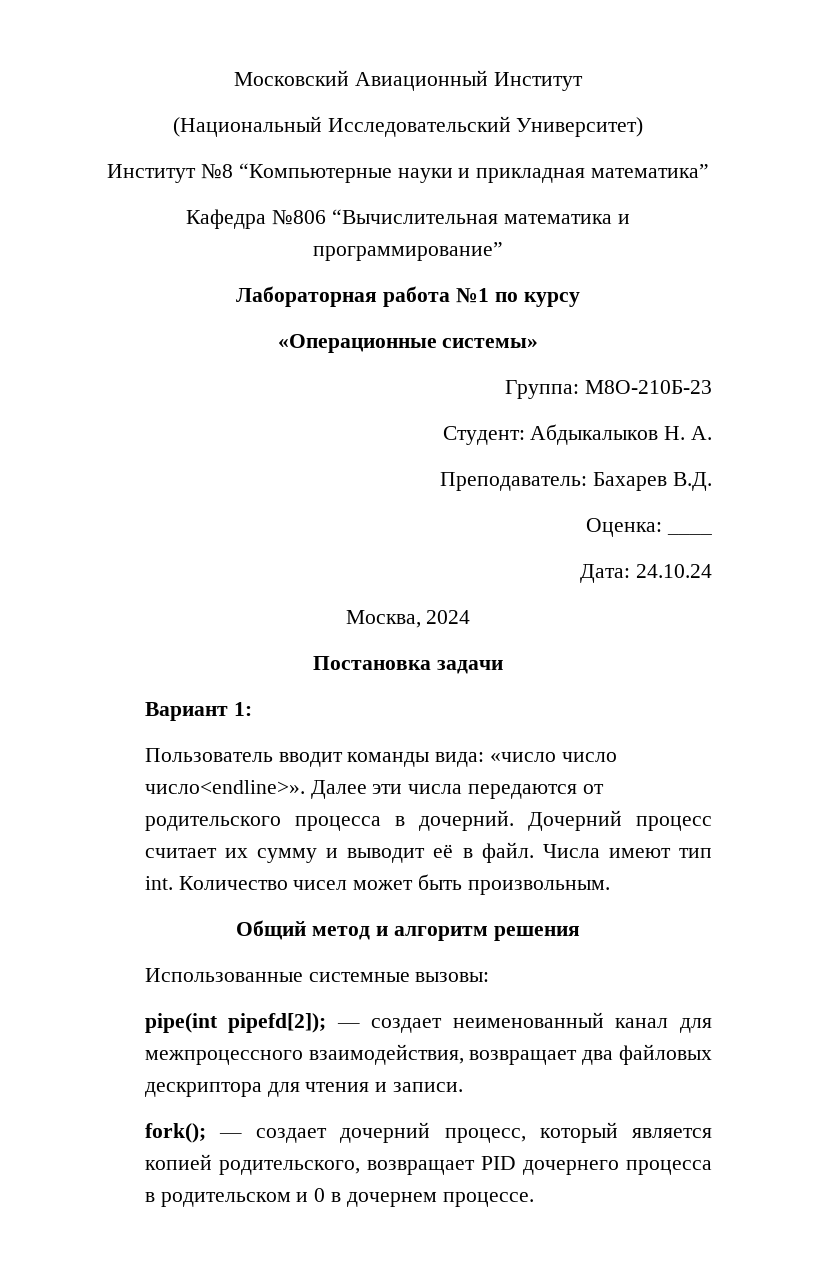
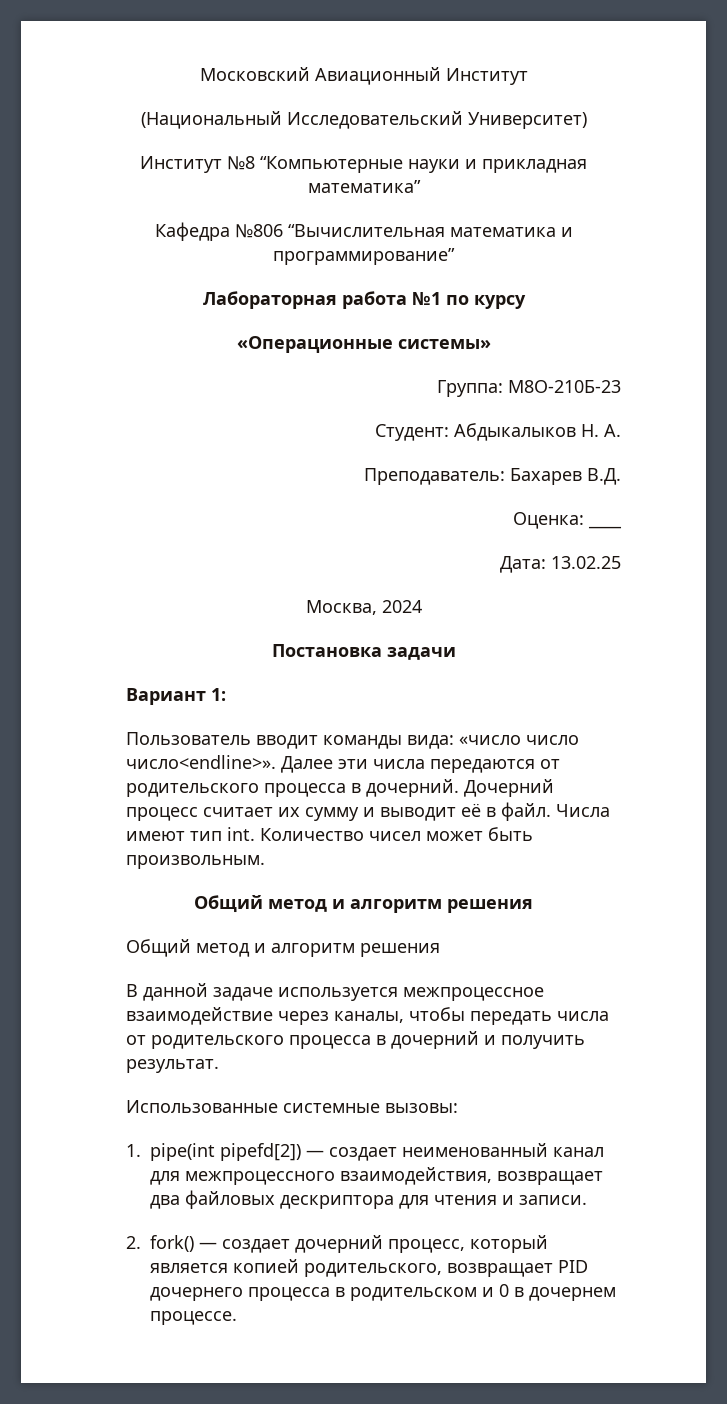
[635,564,712,578] 24.10.24 -> [551,556,621,569] 13.02.25
(580, 933) none -> [126,939,441,957] [126,983,545,1001] [126,1007,610,1025] [126,1031,586,1049] [126,1059,220,1073] // Общий метод и алгоритм решения // В данной задаче используется межпроцессное взаимодействие через каналы, чтобы передать числа от родительского процесса в дочерний и получить результат.
[144,1013,327,1033] pipe(int pipefd[2]); -> [126,1143,302,1161] 1. pipe(int pipefd[2])
[144,1123,206,1143] fork(); -> [126,1235,195,1252] 2. fork()

